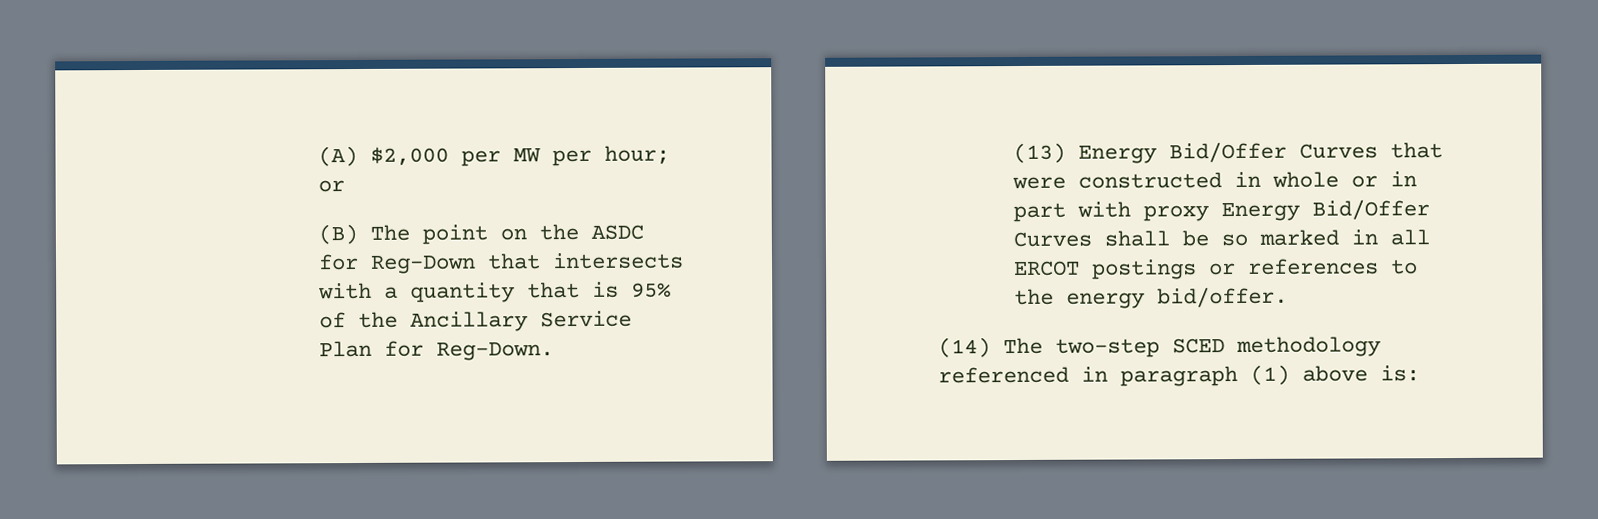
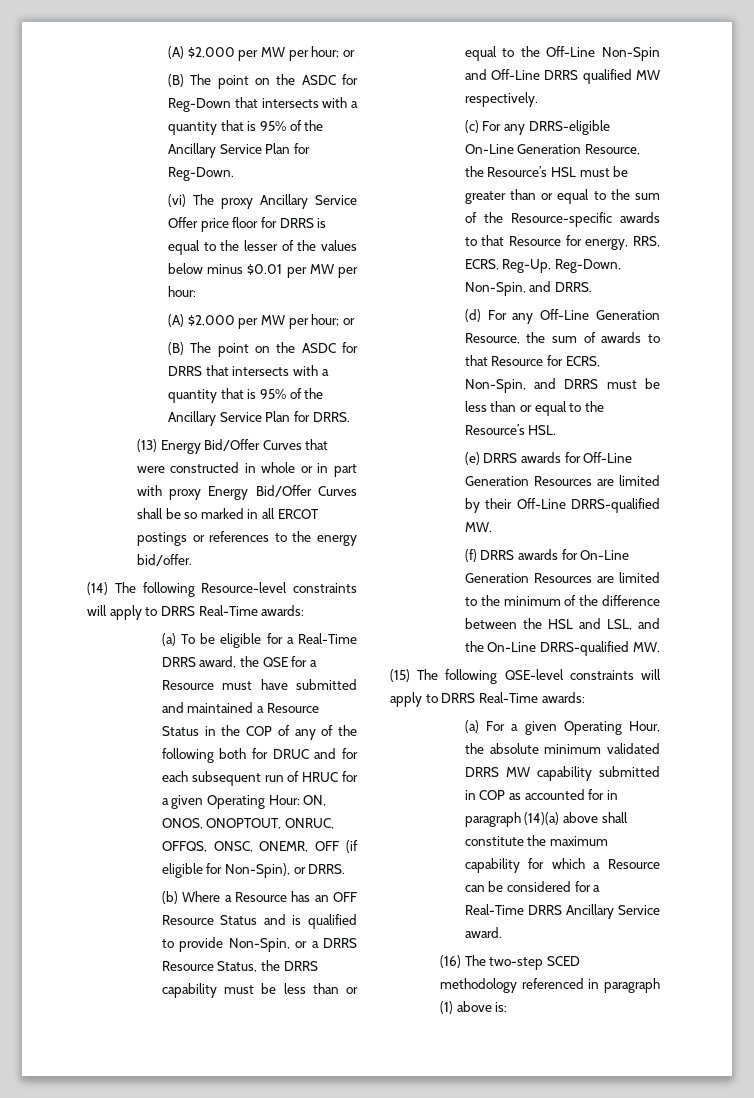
(555, 351) none -> [168,194,357,209] [168,217,327,232] [168,240,357,255] [168,263,358,278] [168,286,196,297] [168,314,355,329] [168,342,358,357] [168,365,329,376] [168,388,324,403] [168,411,350,426] // (vi) The proxy Ancillary Service Offer price floor for DRRS is equal to the lesser of the values below minus $0.01 per MW per hour: // (A) $2,000 per MW per hour; or // (B) The point on the ASDC for DRRS that intersects with a quantity that is 95% of the Ancillary Service Plan for DRRS.
(1043, 346) none -> [142,582,357,597] [87,605,305,620] [161,633,357,648] [161,656,318,668] [161,679,357,690] [161,702,319,713] [161,725,357,740] [161,748,358,763] [161,771,358,786] [161,795,327,809] [161,818,335,829] [161,840,358,853] [161,863,346,878] [161,891,357,904] [161,914,357,929] [161,937,357,952] [161,960,318,972] [161,983,359,998] [464,46,660,61] [464,69,660,84] [464,92,538,107] [464,120,610,135] [464,144,641,155] [464,166,629,177] [464,189,660,204] [464,212,660,227] [464,235,660,250] [464,259,622,273] [464,281,593,296] [464,309,660,324] [464,332,660,344] [464,355,600,367] [464,378,660,393] [464,401,605,416] [464,424,557,435] [464,452,633,465] [464,475,660,486] [464,498,660,513] [464,522,492,532] [464,549,630,562] [464,572,660,583] [464,595,660,606] [464,618,660,630] [464,641,660,656] [390,669,661,684] [390,692,585,707] [464,720,660,735] [464,743,660,754] [464,766,660,781] [464,789,619,800] [464,812,628,827] [464,835,609,846] [464,858,660,873] [464,881,601,892] [464,904,660,919] [464,927,502,938] [439,955,486,968] following Resource-level constraints will apply to DRRS Real-Time awards: // (a) To be eligible for a Real-Time DRRS award, the QSE for a Resource must have submitted and maintained a Resource Status in the COP of any of the following both for DRUC and for each subsequent run of HRUC for a given Operating Hour: ON, ONOS, ONOPTOUT, ONRUC, OFFQS, ONSC, ONEMR, OFF (if eligible for Non-Spin), or DRRS. // (b) Where a Resource has an OFF Resource Status and is qualified to provide Non-Spin, or a DRRS Resource Status, the DRRS capability must be less than or equal to the Off-Line Non-Spin and Off-Line DRRS qualified MW respectively. // (c) For any DRRS-eligible On-Line Generation Resource, the Resource’s HSL must be greater than or equal to the sum of the Resource-specific awards to that Resource for energy, RRS, ECRS, Reg-Up, Reg-Down, Non-Spin, and DRRS. // (d) For any Off-Line Generation Resource, the sum of awards to that Resource for ECRS, Non-Spin, and DRRS must be less than or equal to the Resource’s HSL. // (e) DRRS awards for Off-Line Generation Resources are limited by their Off-Line DRRS-qualified MW. // (f) DRRS awards for On-Line Generation Resources are limited to the minimum of the difference between the HSL and LSL, and the On-Line DRRS-qualified MW. // (15) The following QSE-level constraints will apply to DRRS Real-Time awards: // (a) For a given Operating Hour, the absolute minimum validated DRRS MW capability submitted in COP as accounted for in paragraph (14)(a) above shall constitute the maximum capability for which a Resource can be considered for a Real-Time DRRS Ancillary Service award. // (16) The

